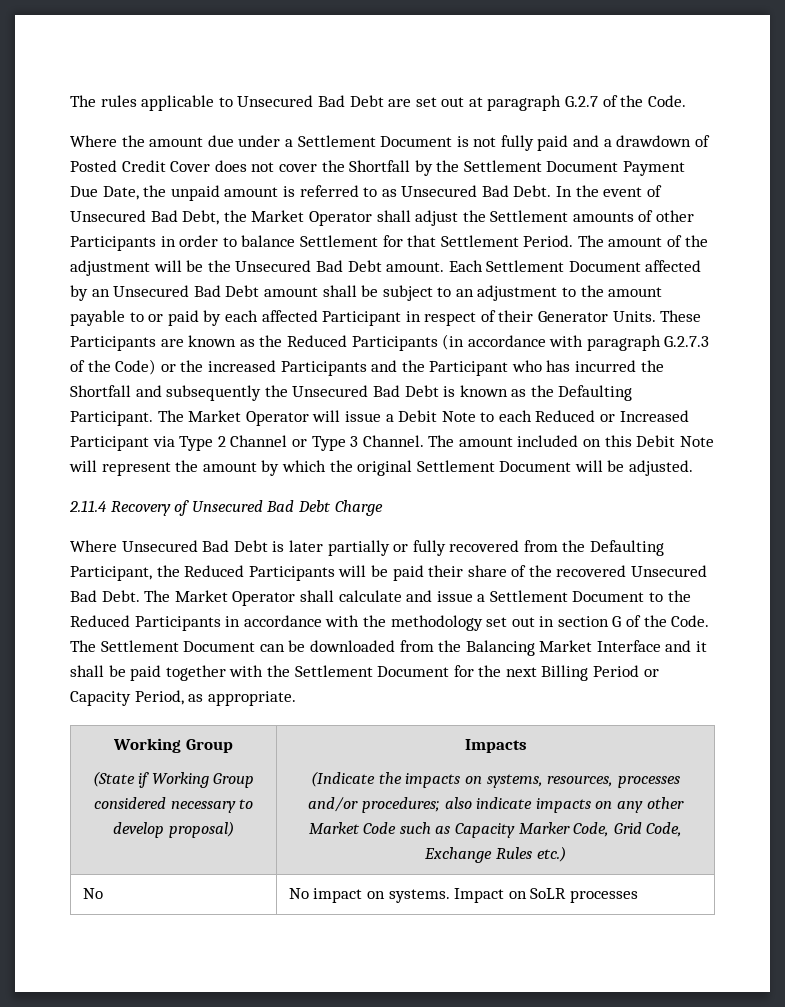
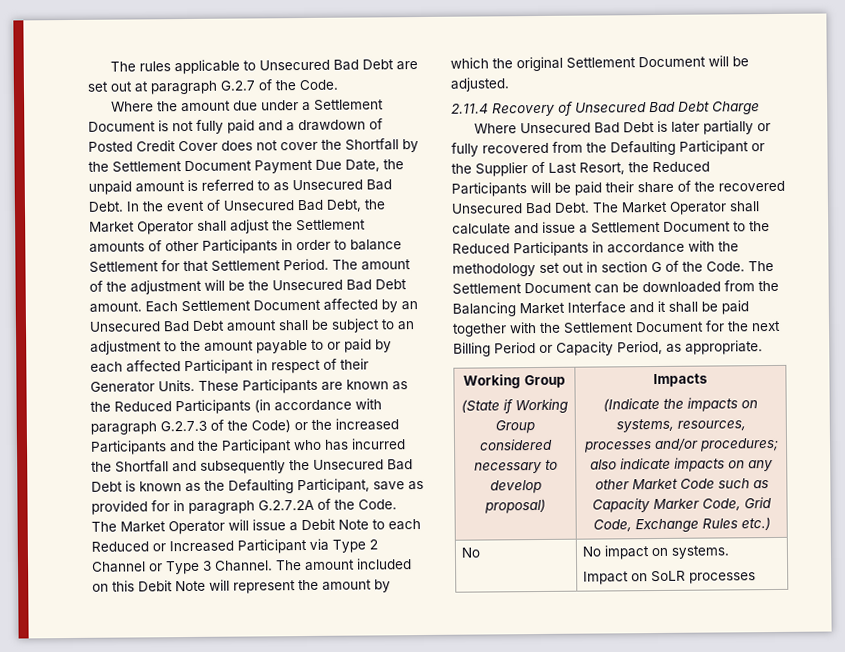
[70,411,153,426] Participant. -> [297,478,424,494] [91,498,397,515] Participant, save as provided for in paragraph G.2.7.2A of the Code.
[70,566,152,581] Participant, -> [679,140,765,155] [451,161,625,177] Participant or the Supplier of Last Resort,
(450, 896) none -> (729, 552) //

